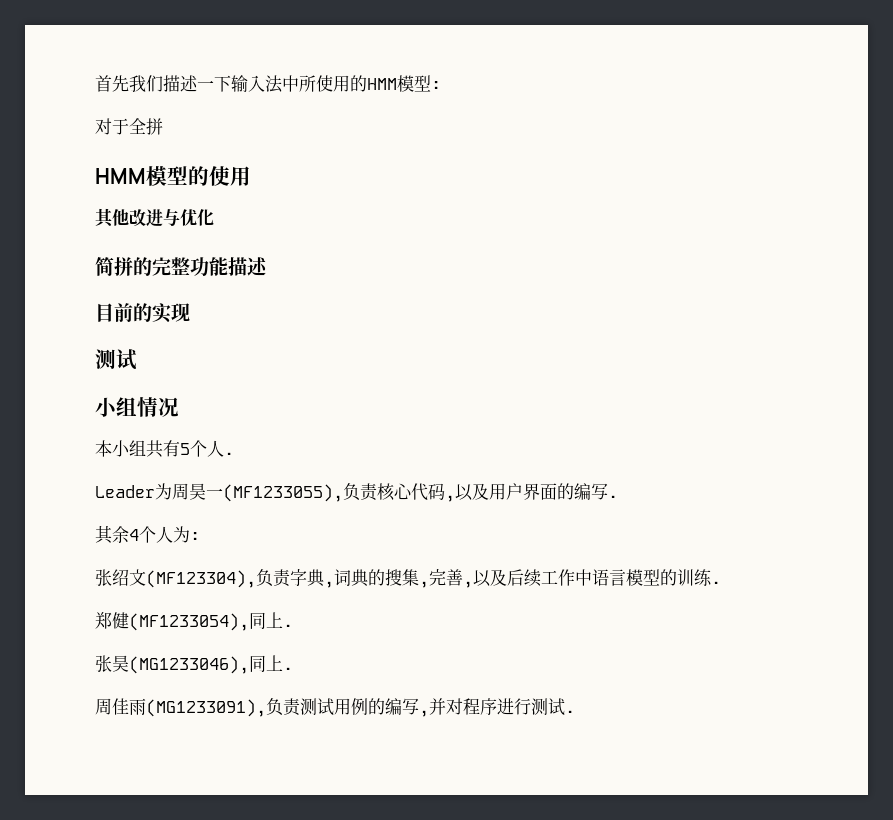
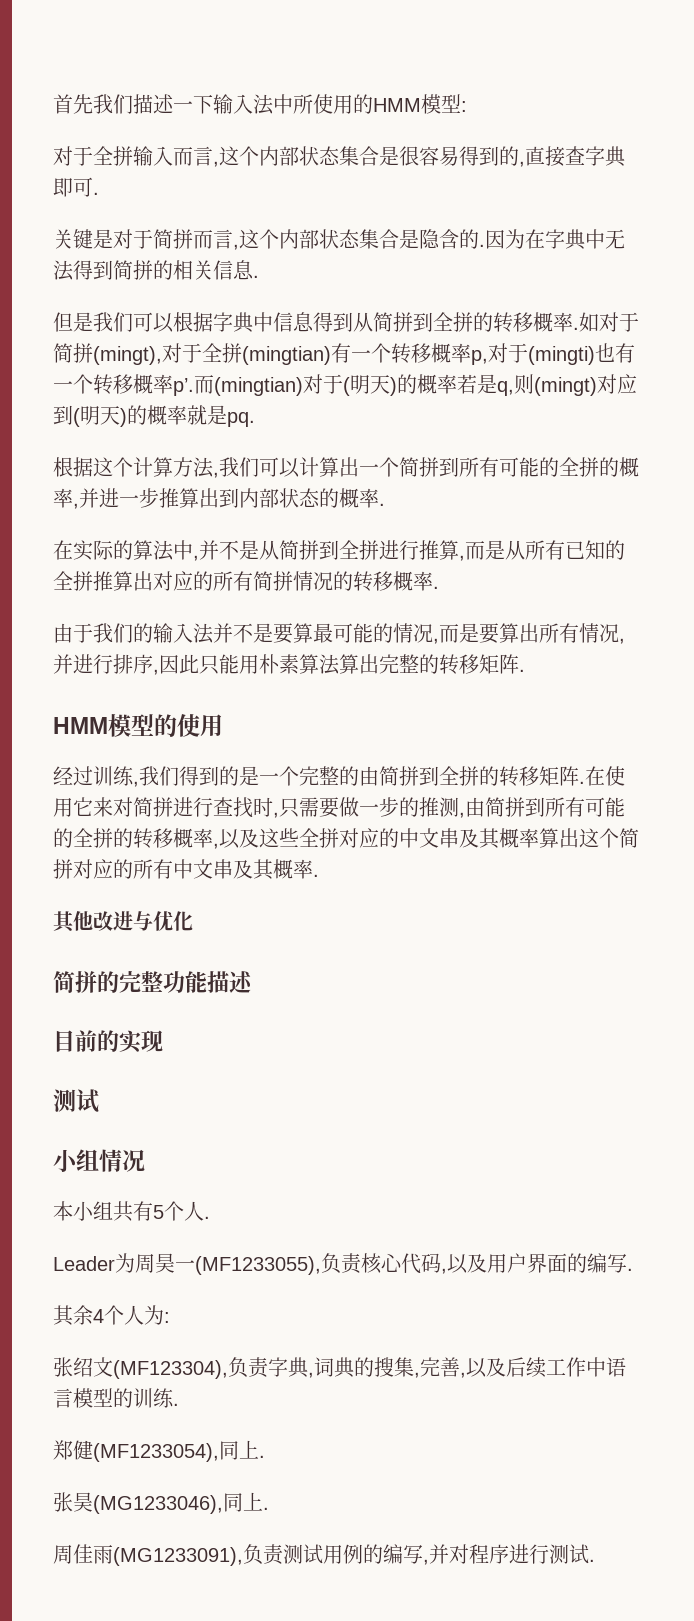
[95,166,251,186] // HMM模型的使用 -> [133,146,626,167] [53,177,99,197] [53,229,625,250] [53,260,259,281] [53,312,639,333] [53,343,635,365] [53,374,637,396] [53,405,255,427] [53,457,639,478] [53,488,385,509] [53,540,625,561] [53,571,439,592] [53,623,625,644] [53,654,525,675] [53,714,223,737] [53,766,625,787] [53,797,625,818] [53,828,639,849] [53,859,319,880] 输入而言,这个内部状态集合是很容易得到的,直接查字典即可. // 关键是对于简拼而言,这个内部状态集合是隐含的.因为在字典中无法得到简拼的相关信息. // 但是我们可以根据字典中信息得到从简拼到全拼的转移概率.如对于简拼(mingt),对于全拼(mingtian)有一个转移概率p,对于(mingti)也有一个转移概率p’.而(mingtian)对于(明天)的概率若是q,则(mingt)对应到(明天)的概率就是pq. // 根据这个计算方法,我们可以计算出一个简拼到所有可能的全拼的概率,并进一步推算出到内部状态的概率. // 在实际的算法中,并不是从简拼到全拼进行推算,而是从所有已知的全拼推算出对应的所有简拼情况的转移概率. // 由于我们的输入法并不是要算最可能的情况,而是要算出所有情况,并进行排序,因此只能用朴素算法算出完整的转移矩阵. // HMM模型的使用 // 经过训练,我们得到的是一个完整的由简拼到全拼的转移矩阵.在使用它来对简拼进行查找时,只需要做一步的推测,由简拼到所有可能的全拼的转移概率,以及这些全拼对应的中文串及其概率算出这个简拼对应的所有中文串及其概率.

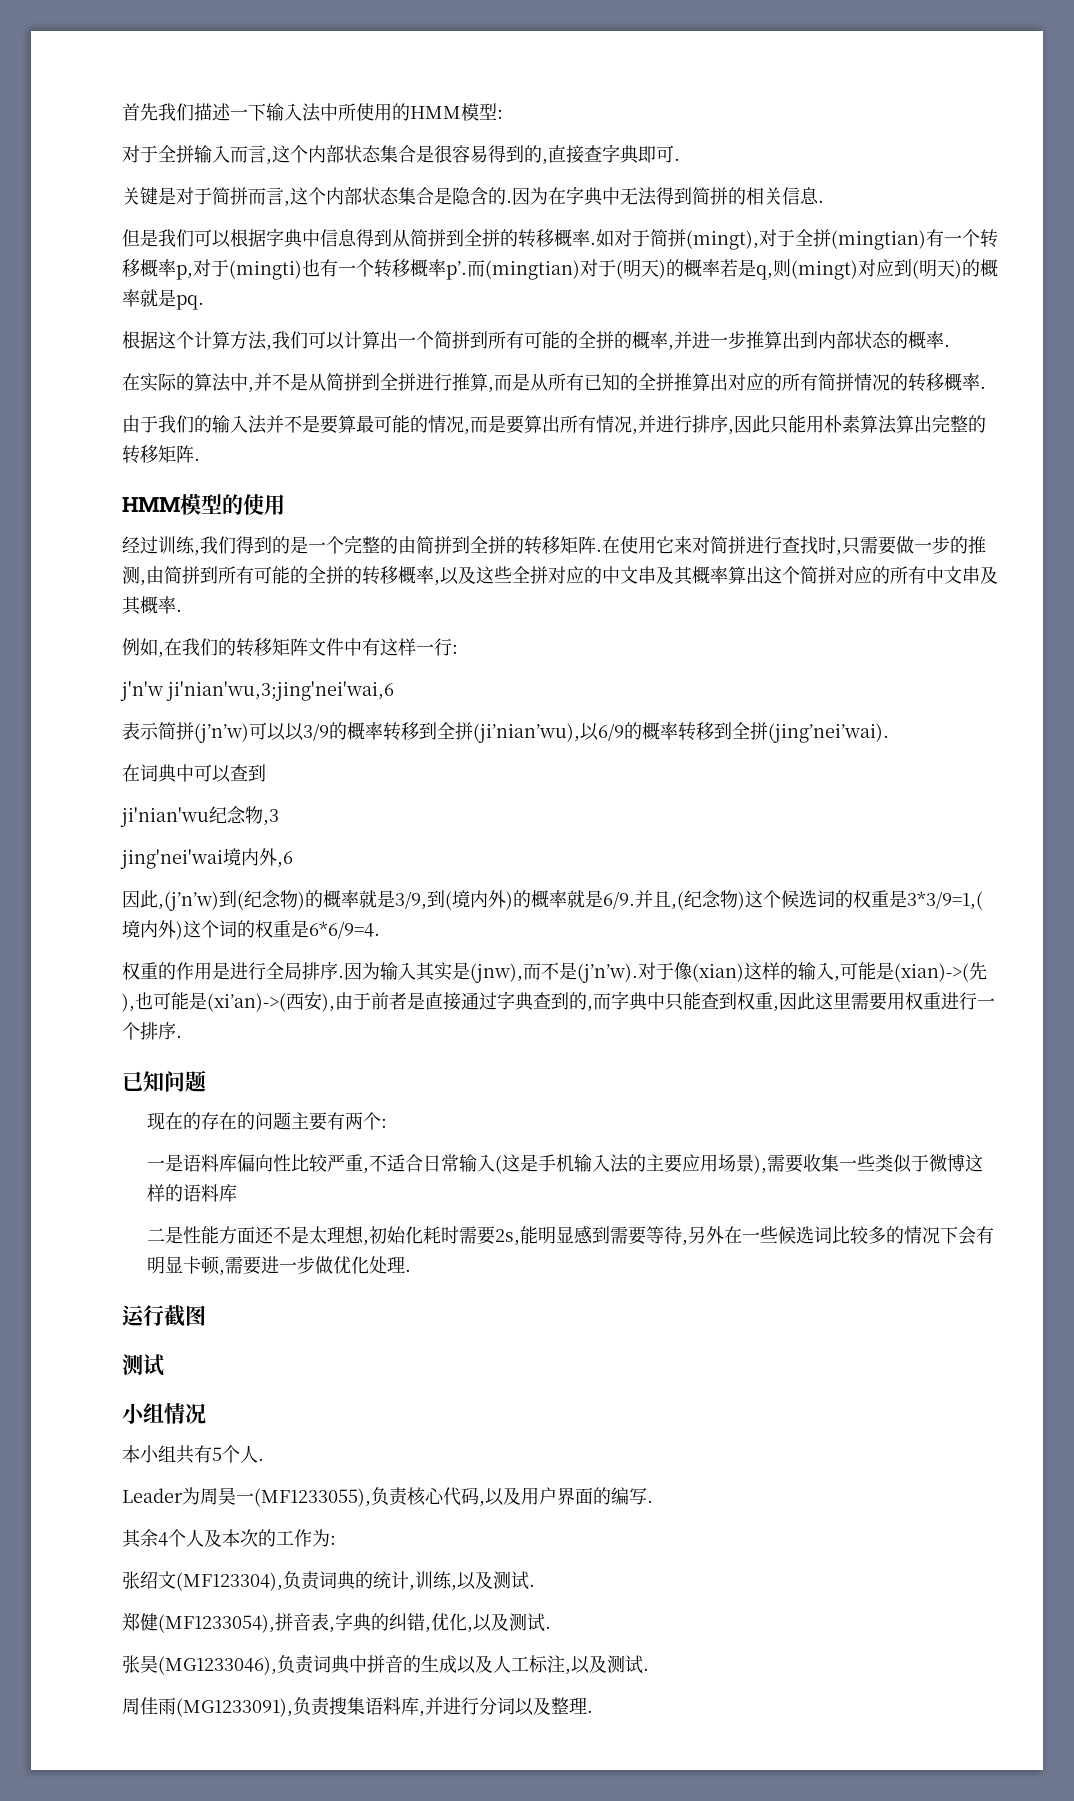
[53,911,193,933] [53,971,253,993] [53,1030,163,1053] 其他改进与优化 // 简拼的完整功能描述 // 目前的实现 -> [122,638,458,658] [120,681,394,701] [122,722,889,743] [122,764,266,783] [120,806,279,827] [120,848,293,869] [122,890,983,911] [122,920,380,940] [122,962,987,983] [122,991,995,1012] [122,1022,182,1040] [122,1070,206,1092] [146,1112,387,1131] [146,1154,983,1174] [146,1184,237,1202] [146,1225,994,1246] [146,1256,411,1276] [122,1305,206,1327] 例如,在我们的转移矩阵文件中有这样一行: // j'n'w ji'nian'wu,3;jing'nei'wai,6 // 表示简拼(j’n’w)可以以3/9的概率转移到全拼(ji’nian’wu),以6/9的概率转移到全拼(jing’nei’wai). // 在词典中可以查到 // ji'nian'wu纪念物,3 // jing'nei'wai境内外,6 // 因此,(j’n’w)到(纪念物)的概率就是3/9,到(境内外)的概率就是6/9.并且,(纪念物)这个候选词的权重是3*3/9=1,(境内外)这个词的权重是6*6/9=4. // 权重的作用是进行全局排序.因为输入其实是(jnw),而不是(j’n’w).对于像(xian)这样的输入,可能是(xian)->(先),也可能是(xi’an)->(西安),由于前者是直接通过字典查到的,而字典中只能查到权重,因此这里需要用权重进行一个排序. // 已知问题 // 现在的存在的问题主要有两个: // 一是语料库偏向性比较严重,不适合日常输入(这是手机输入法的主要应用场景),需要收集一些类似于微博这样的语料库 // 二是性能方面还不是太理想,初始化耗时需要2s,能明显感到需要等待,另外在一些候选词比较多的情况下会有明显卡顿,需要进一步做优化处理. // 运行截图
(144, 1315) none -> [204,1529,312,1547] 及本次的工作
[268,1357,626,1378] [53,1388,179,1408] [53,1440,265,1462] [53,1492,263,1514] 字典,词典的搜集,完善,以及后续工作中语言模型的训练. // 郑健(MF1233054),同上. // 张昊(MG1233046),同上 -> [319,1571,535,1591] [122,1612,551,1633] [122,1655,643,1675] 词典的统计,训练,以及测试. // 郑健(MF1233054),拼音表,字典的纠错,优化,以及测试. // 张昊(MG1233046),负责词典中拼音的生成以及人工标注,以及测试
[283,1544,589,1565] 测试用例的编写,并对程序进行测试 -> [329,1697,587,1717] 搜集语料库,并进行分词以及整理

